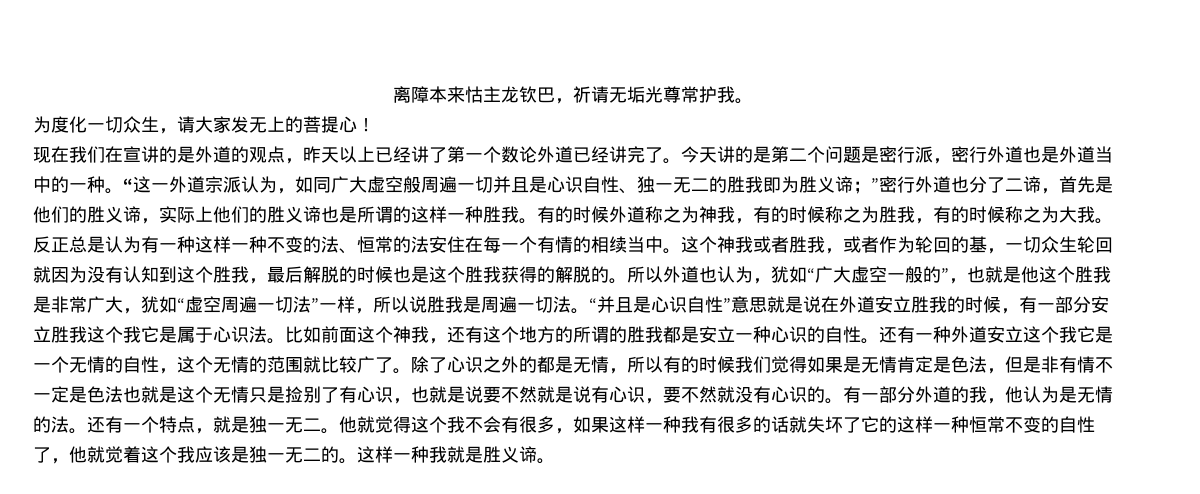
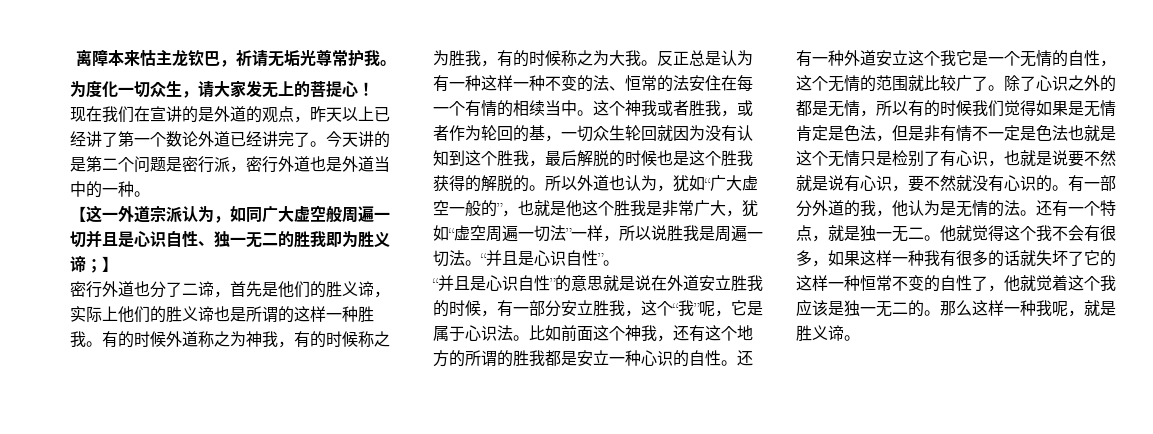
[123,178,133,191] “ -> [70,206,86,222] // 【
[871,178,879,191] ” -> [102,256,118,272] 】 //
(731, 304) none -> [603,260,619,266] [432,275,571,292] 。 // “并且是心识自性”的
[87,326,141,343] 这个我 -> [625,300,731,317] ，这个“我”呢，
[285,386,303,403] 捡 -> [892,150,908,166] 检
[357,446,447,463] 这样一种我 -> [940,300,1084,317] 那么这样一种我呢，

